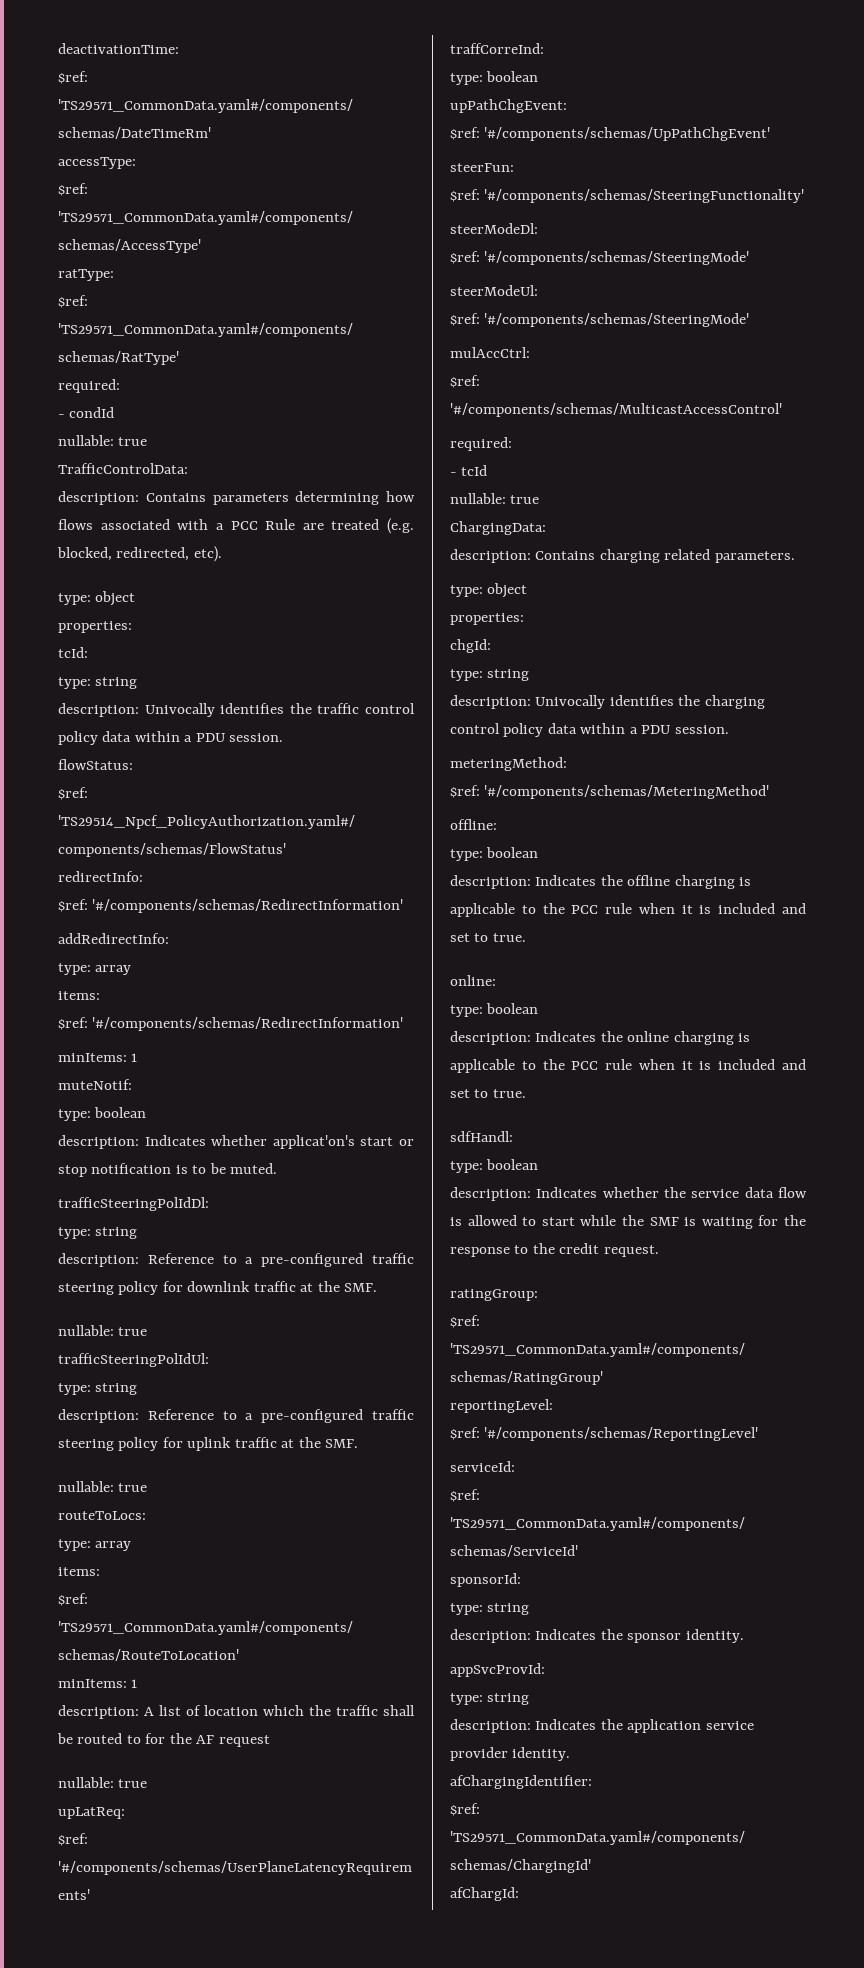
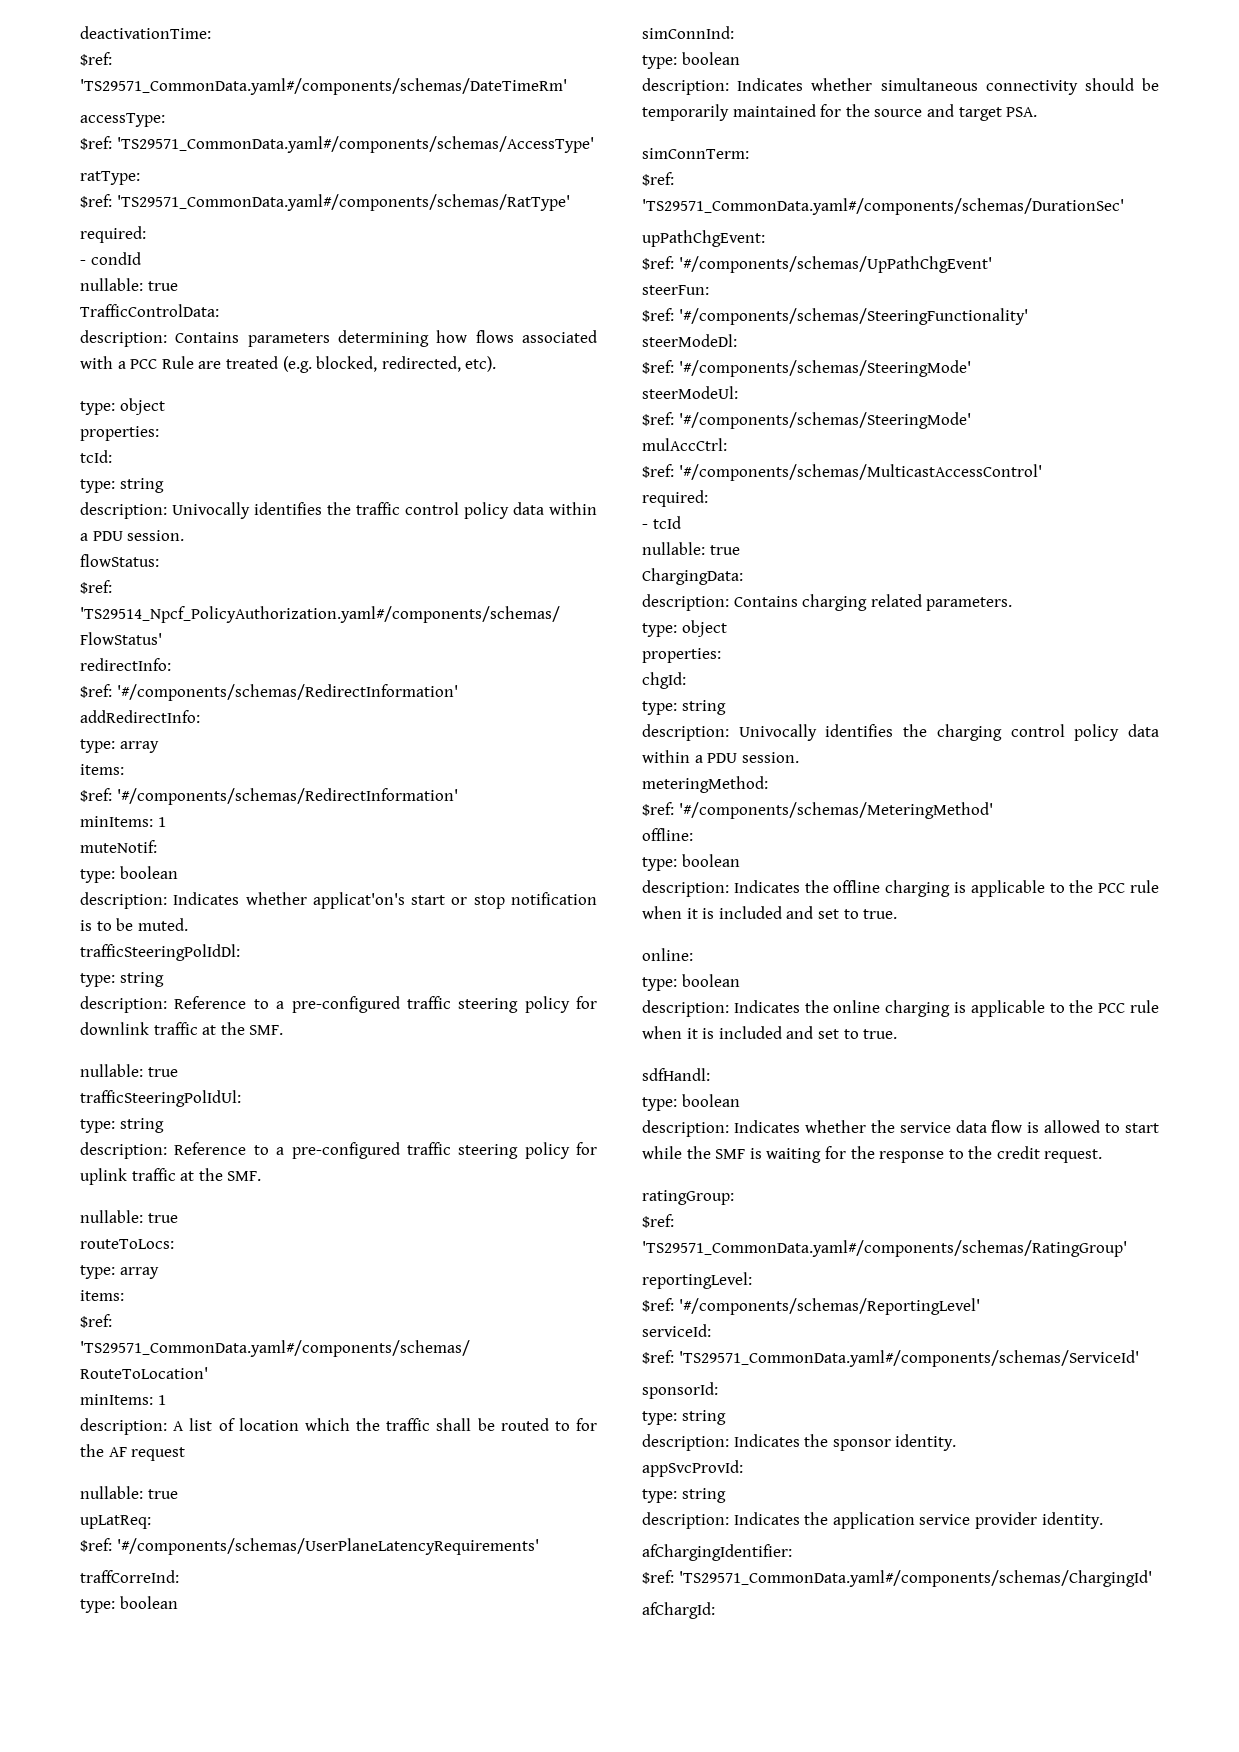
(539, 76) none -> [642,26,734,39] [642,52,740,69] [642,78,1159,95] [642,104,1038,121] [642,148,749,159] [642,172,674,186] [642,198,1124,215] // simConnInd: // type: boolean // description: Indicates whether simultaneous connectivity should be temporarily maintained for the source and target PSA. // simConnTerm: // $ref: 'TS29571_CommonData.yaml#/components/schemas/DurationSec'

